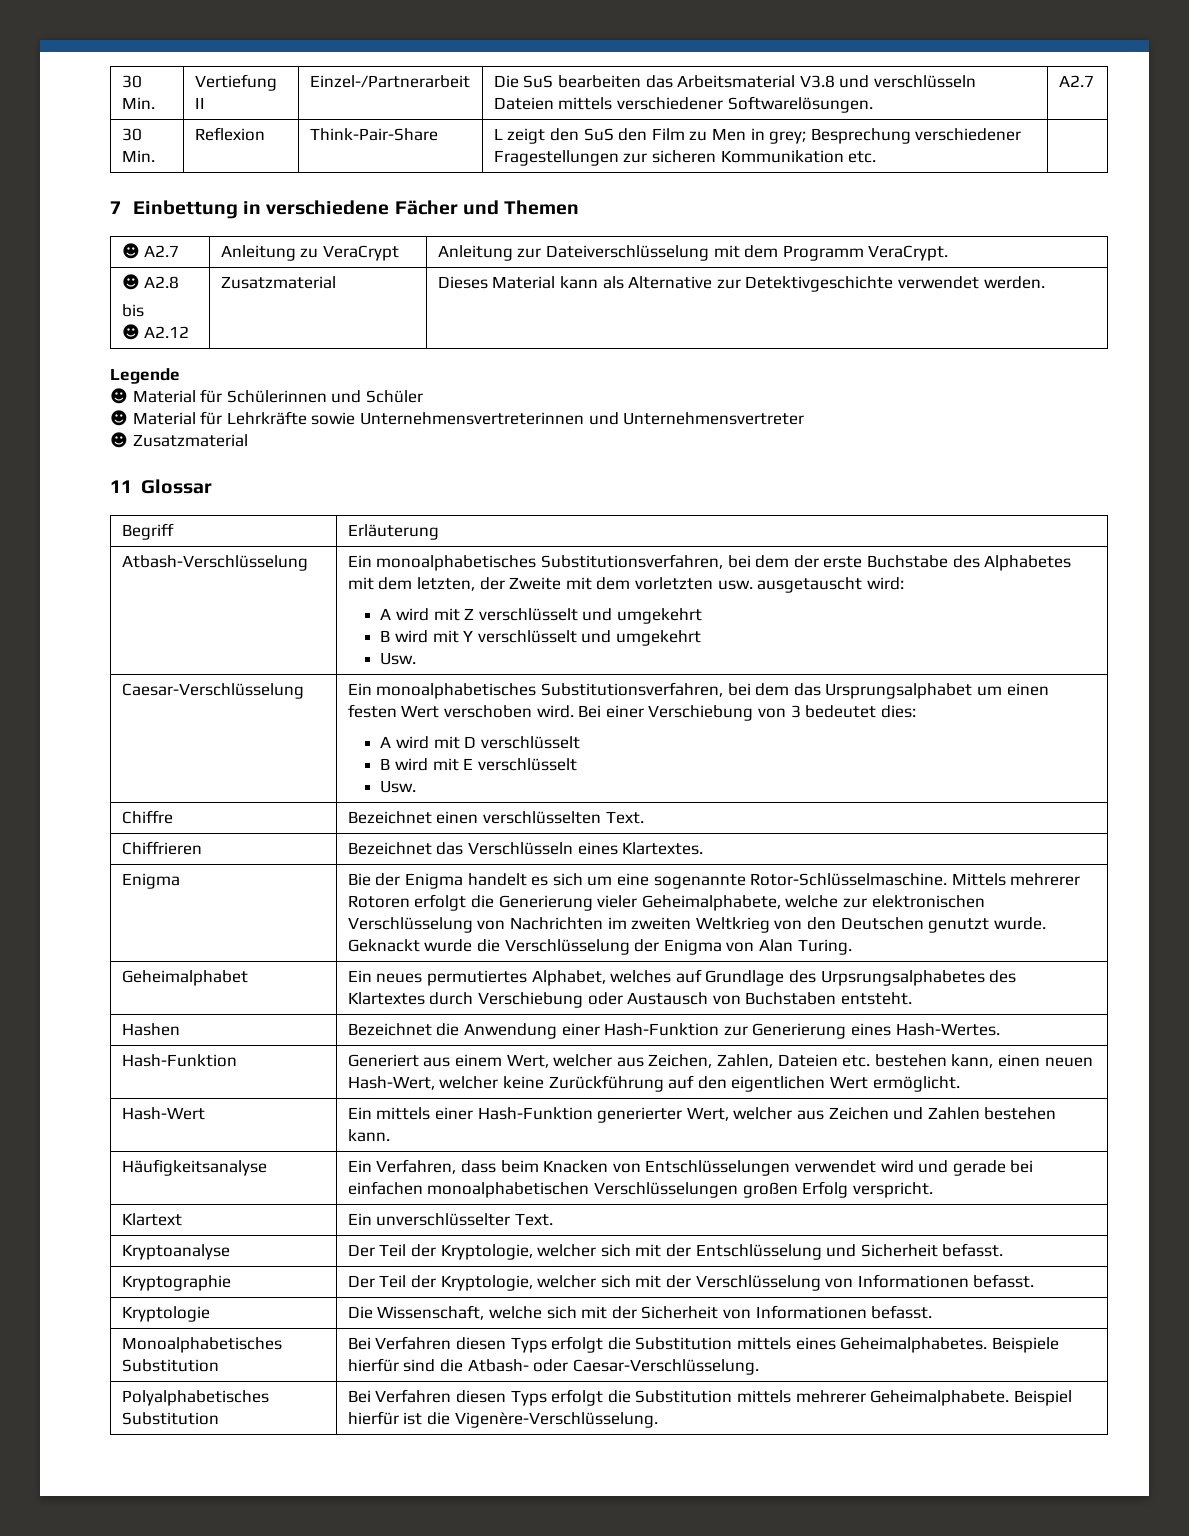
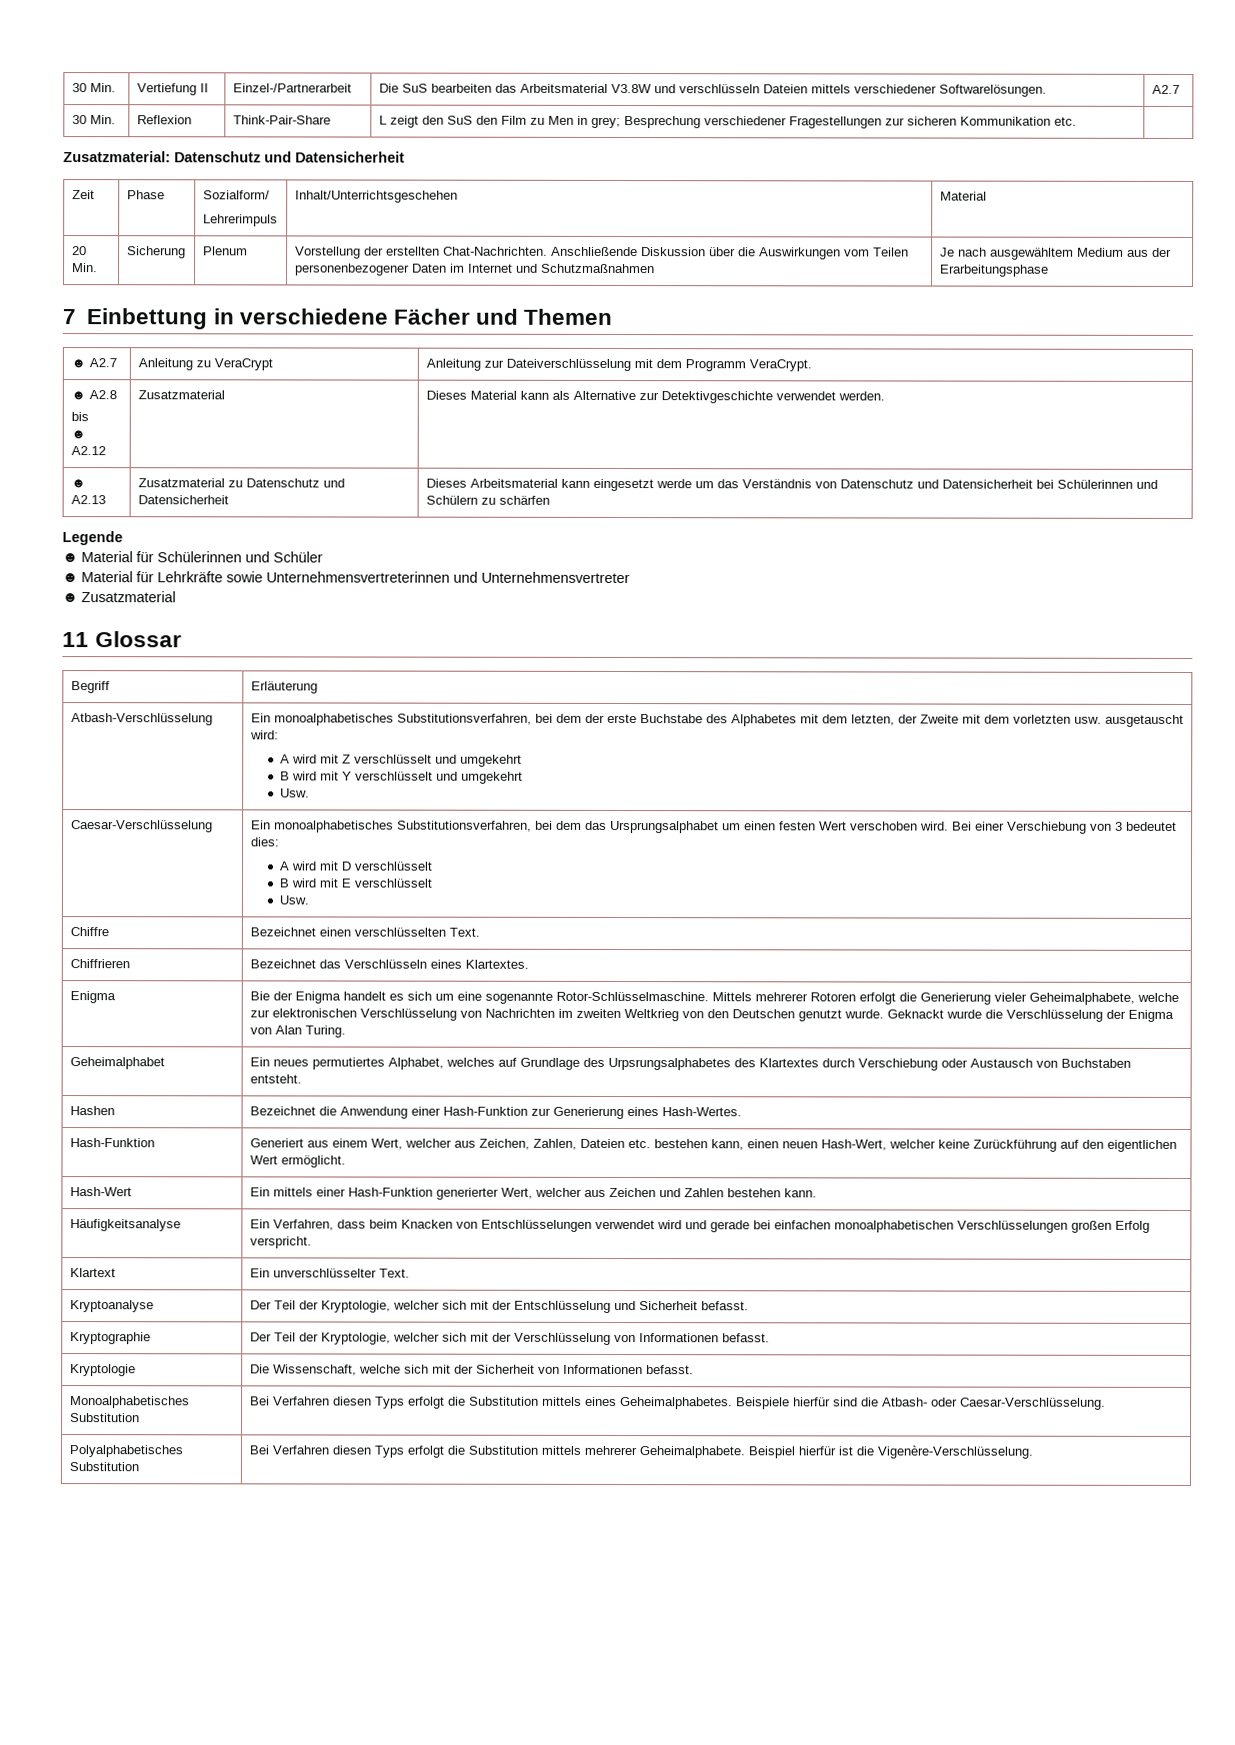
[799,75,835,88] V3.8 -> [610,83,652,94] V3.8W
(877, 157) none -> [63,151,405,163] [71,190,95,200] [126,190,165,200] [202,190,270,200] [202,214,278,227] [294,190,458,203] [939,191,987,201] [71,246,87,256] [71,263,98,273] [126,246,186,259] [202,246,248,256] [294,246,909,260] [294,263,655,276] [939,247,1172,260] [939,264,1049,277] // Zusatzmaterial: Datenschutz und Datensicherheit // Zeit | Phase | Sozialform/ // Lehrerimpuls | Inhalt/Unterrichtsgeschehen | Material // 20 Min. | Sicherung | Plenum | Vorstellung der erstellten Chat-Nachrichten. Anschließende Diskussion über die Auswirkungen vom Teilen personenbezogener Daten im Internet und Schutzmaßnahmen | Je nach ausgewähltem Medium aus der Erarbeitungsphase
(1045, 282) none -> [70,479,86,489] [70,495,106,505] [137,478,345,488] [137,495,229,505] [425,478,1158,492] [425,495,550,505] // ☻ A2.13 | Zusatzmaterial zu Datenschutz und Datensicherheit | Dieses Arbeitsmaterial kann eingesetzt werde um das Verständnis von Datenschutz und Datensicherheit bei Schülerinnen und Schülern zu schärfen

